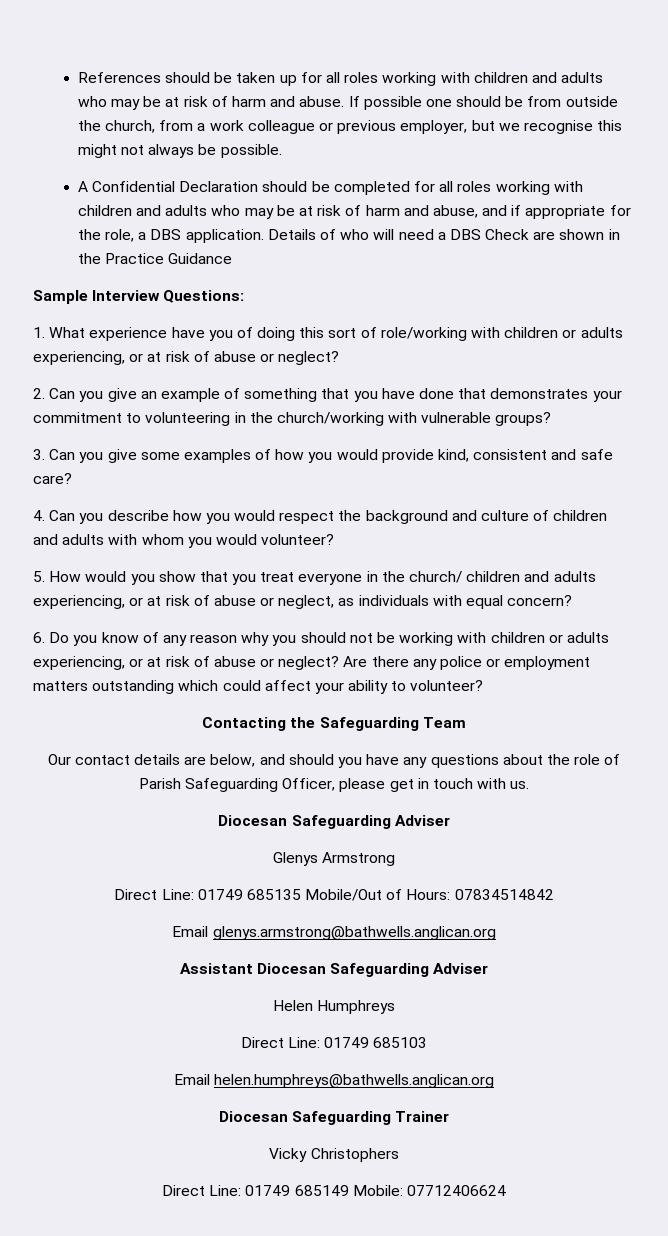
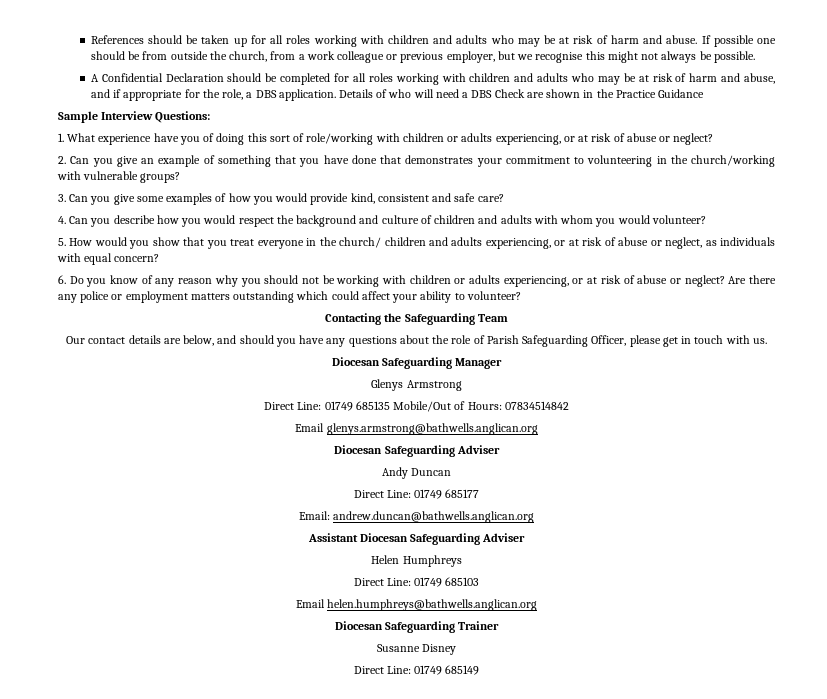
[394,815,450,826] Adviser -> [455,358,503,369] Manager
(496, 933) none -> [334,445,500,457] [381,467,452,479] [353,489,480,499] [298,511,535,523] // Diocesan Safeguarding Adviser // Andy Duncan // Direct Line: 01749 685177 // Email: andrew.duncan@bathwells.anglican.org
[269,1148,399,1162] Vicky Christophers -> [376,644,457,655] Susanne Disney
[352,1185,506,1196] Mobile: 07712406624 -> (480, 670) none

